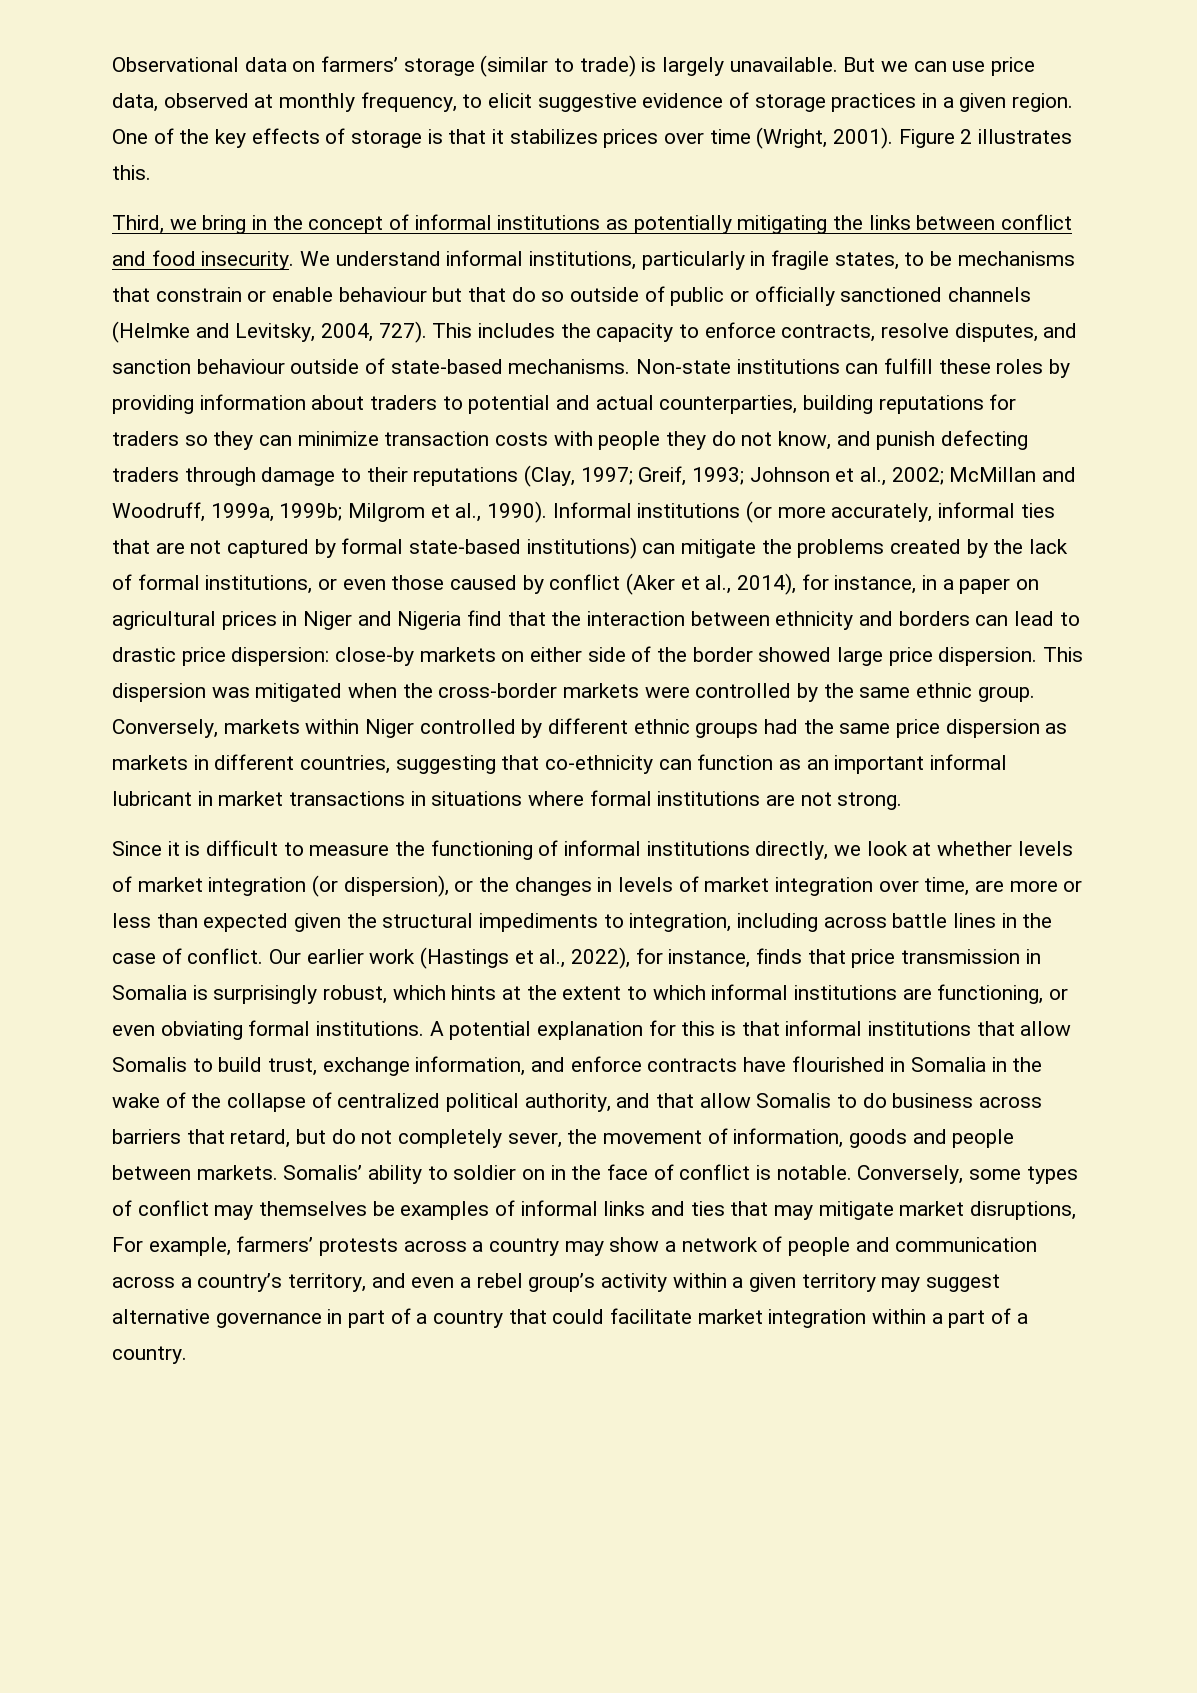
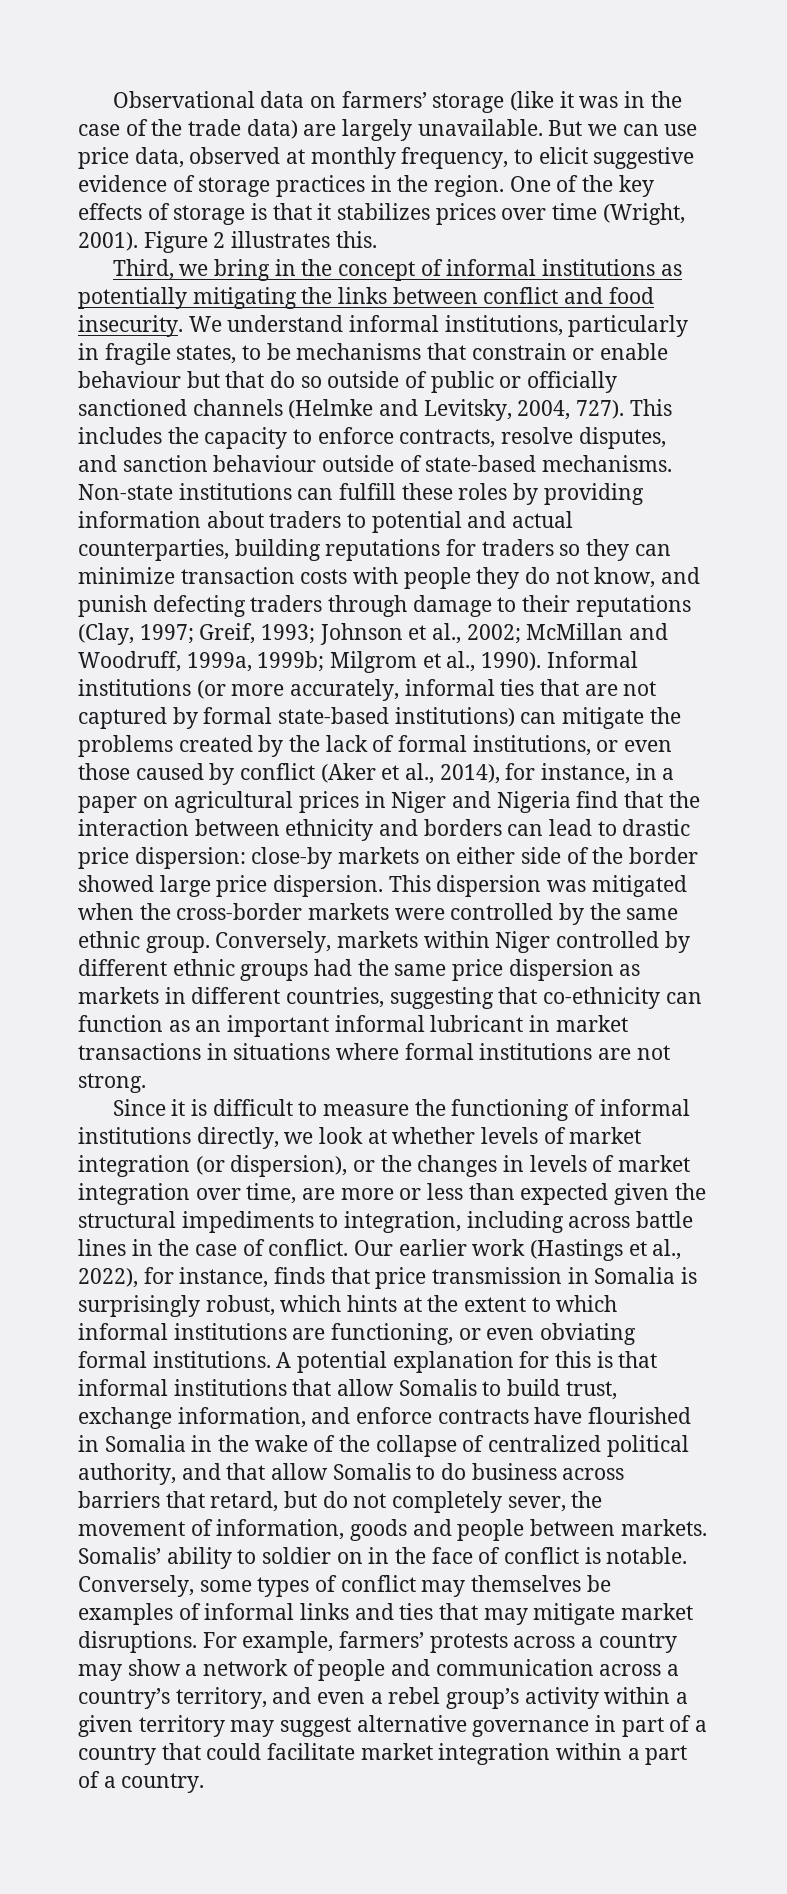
[480,55,657,77] (similar to trade) is -> [509,91,682,111] [78,119,337,139] (like it was in the case of the trade data) are
[942,93,1007,112] a given -> [397,175,429,192] the
[970,1201,1077,1220] disruptions, -> [78,1631,197,1653] disruptions.

